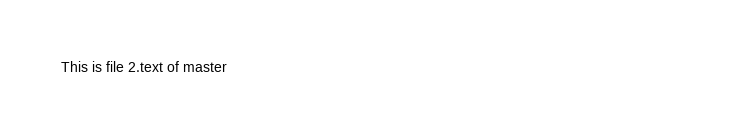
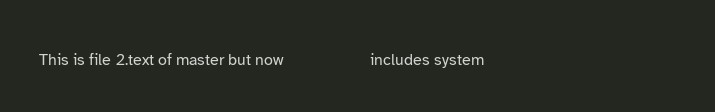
(227, 67) none -> [228,53,485,68] but now includes system

